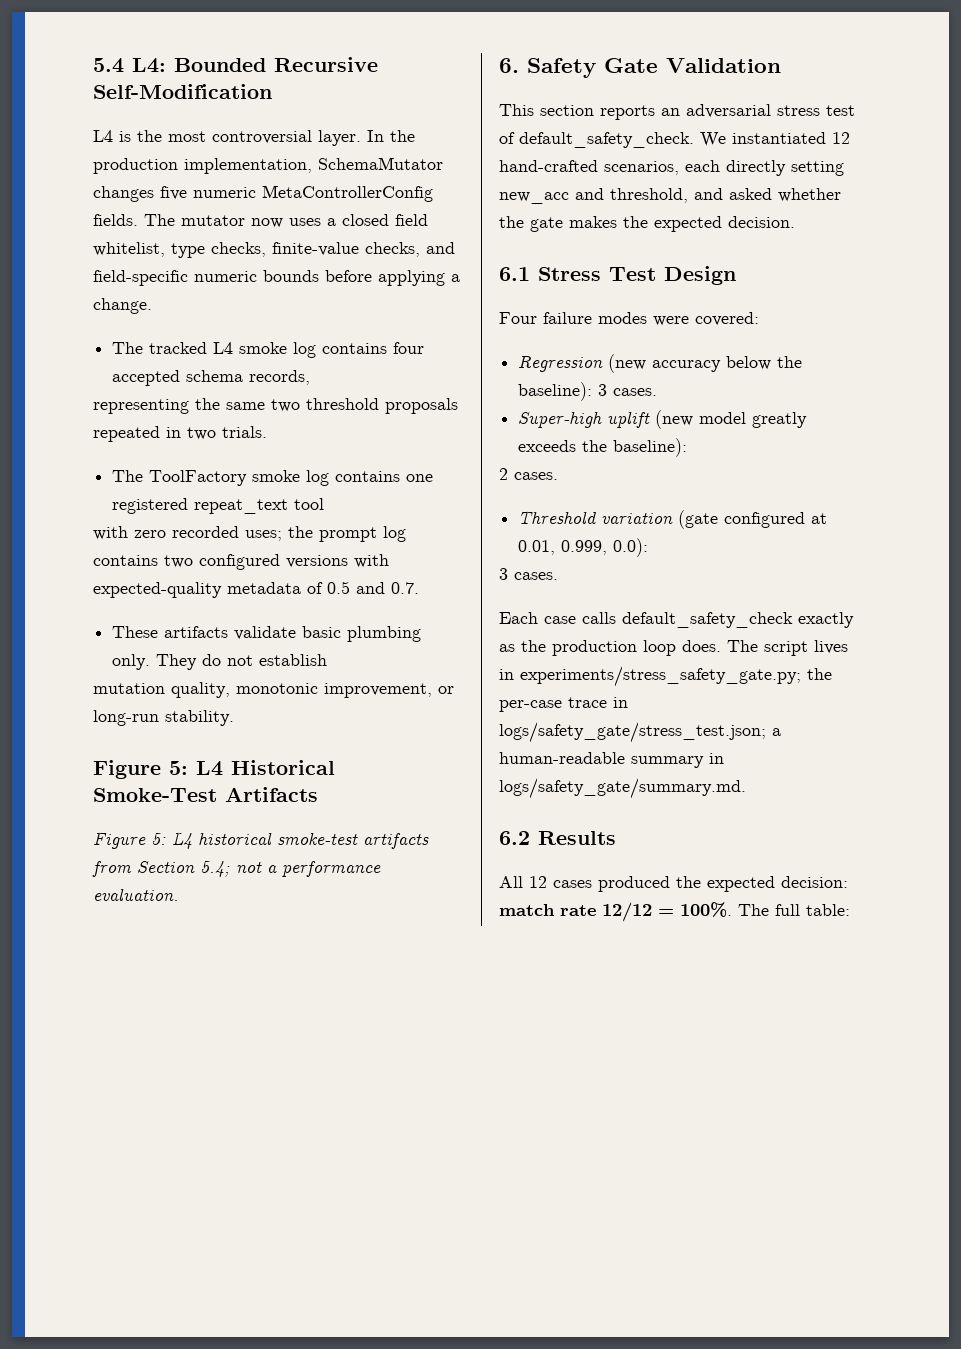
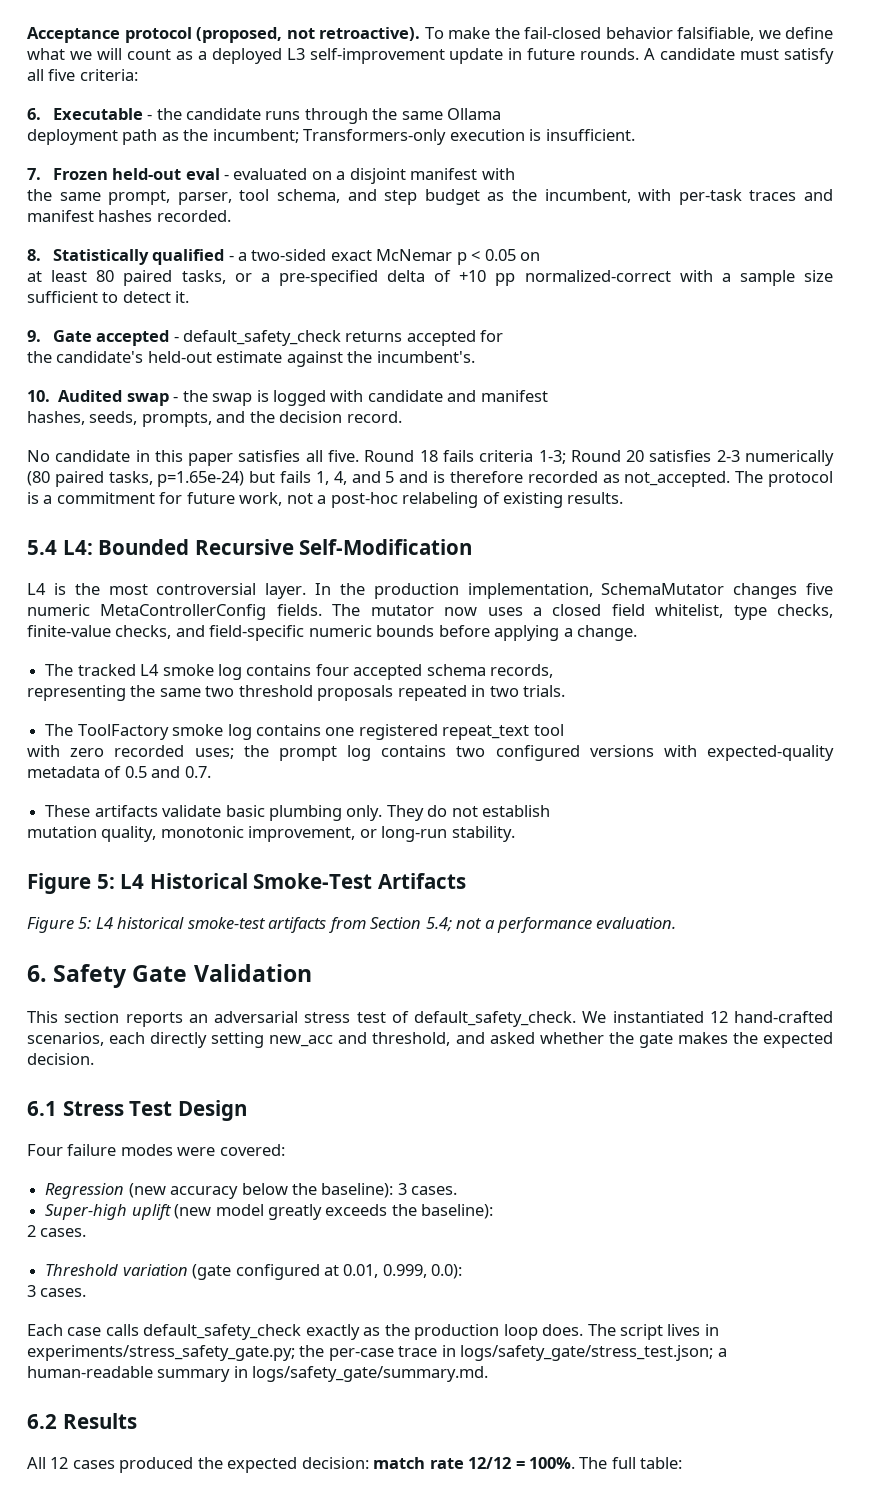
(93, 65) none -> [27,27,833,43] [27,48,834,64] [27,69,138,81] [27,108,502,124] [27,129,635,145] [27,168,515,184] [27,189,834,205] [27,210,231,222] [27,249,541,265] [27,270,833,286] [27,291,190,303] [27,330,504,346] [27,351,475,367] [27,390,548,406] [27,411,402,427] [27,450,834,466] [27,471,834,487] [27,492,624,508] Acceptance protocol (proposed, not retroactive). To make the fail-closed behavior falsifiable, we define what we will count as a deployed L3 self-improvement update in future rounds. A candidate must satisfy all five criteria: // 6. Executable - the candidate runs through the same Ollama // deployment path as the incumbent; Transformers-only execution is insufficient. // 7. Frozen held-out eval - evaluated on a disjoint manifest with // the same prompt, parser, tool schema, and step budget as the incumbent, with per-task traces and manifest hashes recorded. // 8. Statistically qualified - a two-sided exact McNemar p < 0.05 on // at least 80 paired tasks, or a pre-specified delta of +10 pp normalized-correct with a sample size sufficient to detect it. // 9. Gate accepted - default_safety_check returns accepted for // the candidate's held-out estimate against the incumbent's. // 10. Audited swap - the swap is logged with candidate and manifest // hashes, seeds, prompts, and the decision record. // No candidate in this paper satisfies all five. Round 18 fails criteria 1-3; Round 20 satisfies 2-3 numerically (80 paired tasks, p=1.65e-24) but fails 1, 4, and 5 and is therefore recorded as not_accepted. The protocol is a commitment for future work, not a post-hoc relabeling of existing results. //

